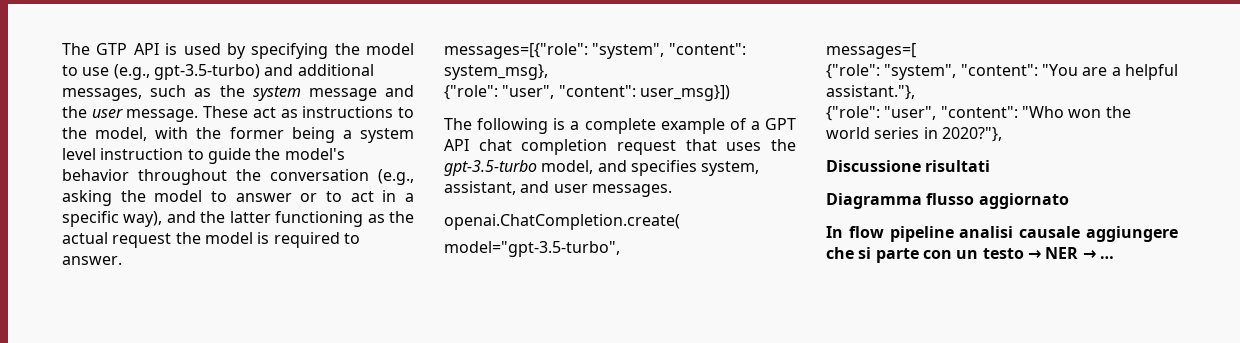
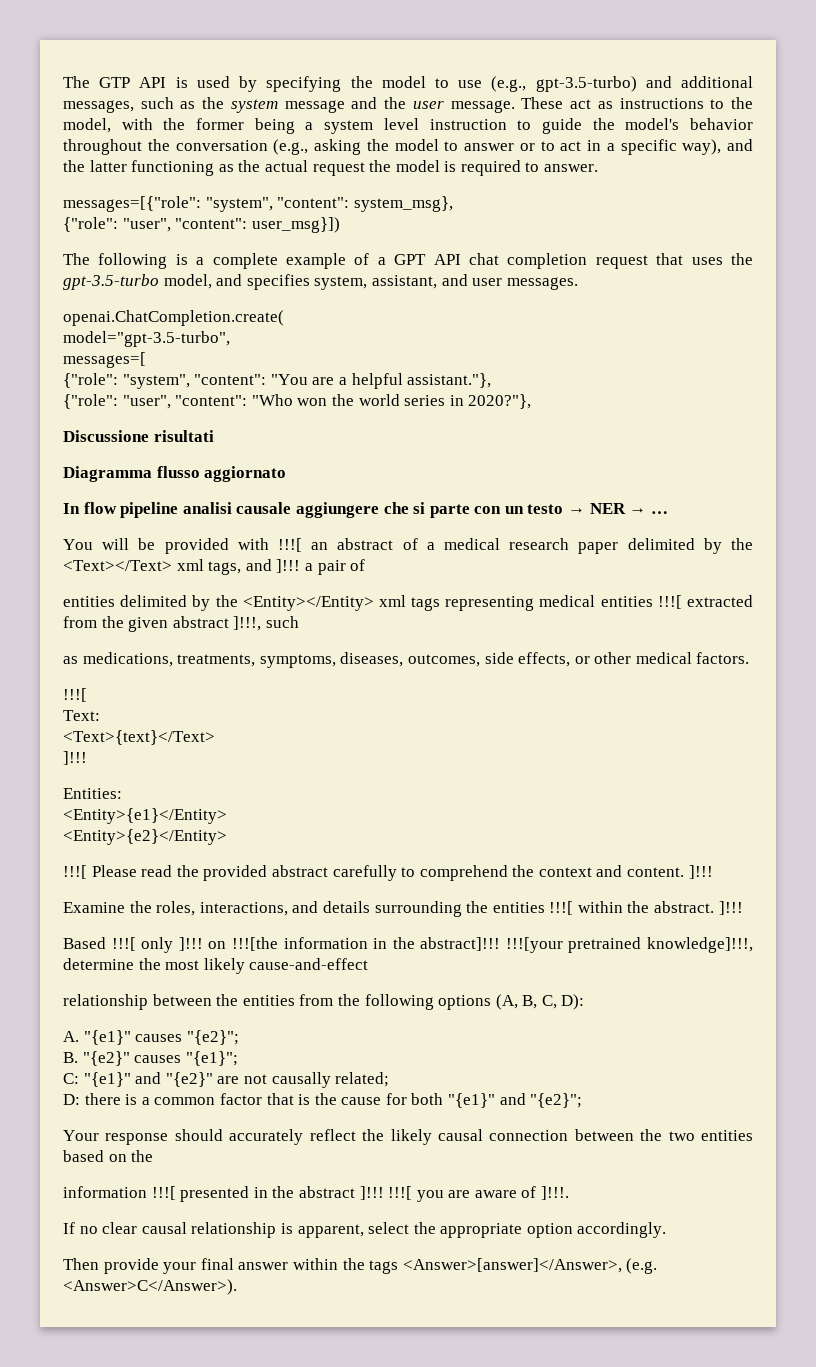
(1114, 257) none -> [63,538,754,554] [63,559,366,575] [63,595,753,611] [63,616,299,632] [63,652,750,668] [63,688,87,702] [63,710,100,721] [63,730,215,745] [63,751,87,765] [63,788,122,799] [63,808,227,824] [63,829,227,845] [63,865,713,881] [63,901,743,917] [63,937,753,953] [63,958,369,974] [63,994,585,1010] [63,1030,239,1045] [63,1051,238,1066] [63,1072,390,1088] [63,1093,583,1108] [63,1129,753,1145] [63,1150,154,1162] [63,1186,570,1202] [63,1222,667,1238] [63,1258,658,1274] [63,1279,237,1295] // You will be provided with !!![ an abstract of a medical research paper delimited by the <Text></Text> xml tags, and ]!!! a pair of // entities delimited by the <Entity></Entity> xml tags representing medical entities !!![ extracted from the given abstract ]!!!, such // as medications, treatments, symptoms, diseases, outcomes, side effects, or other medical factors. // !!![ // Text: // <Text>{text}</Text> // ]!!! // Entities: // <Entity>{e1}</Entity> // <Entity>{e2}</Entity> // !!![ Please read the provided abstract carefully to comprehend the context and content. ]!!! // Examine the roles, interactions, and details surrounding the entities !!![ within the abstract. ]!!! // Based !!![ only ]!!! on !!![the information in the abstract]!!! !!![your pretrained knowledge]!!!, determine the most likely cause-and-effect // relationship between the entities from the following options (A, B, C, D): // A. "{e1}" causes "{e2}"; // B. "{e2}" causes "{e1}"; // C: "{e1}" and "{e2}" are not causally related; // D: there is a common factor that is the cause for both "{e1}" and "{e2}"; // Your response should accurately reflect the likely causal connection between the two entities based on the // information !!![ presented in the abstract ]!!! !!![ you are aware of ]!!!. // If no clear causal relationship is apparent, select the appropriate option accordingly. // Then provide your final answer within the tags <Answer>[answer]</Answer>, (e.g. <Answer>C</Answer>).

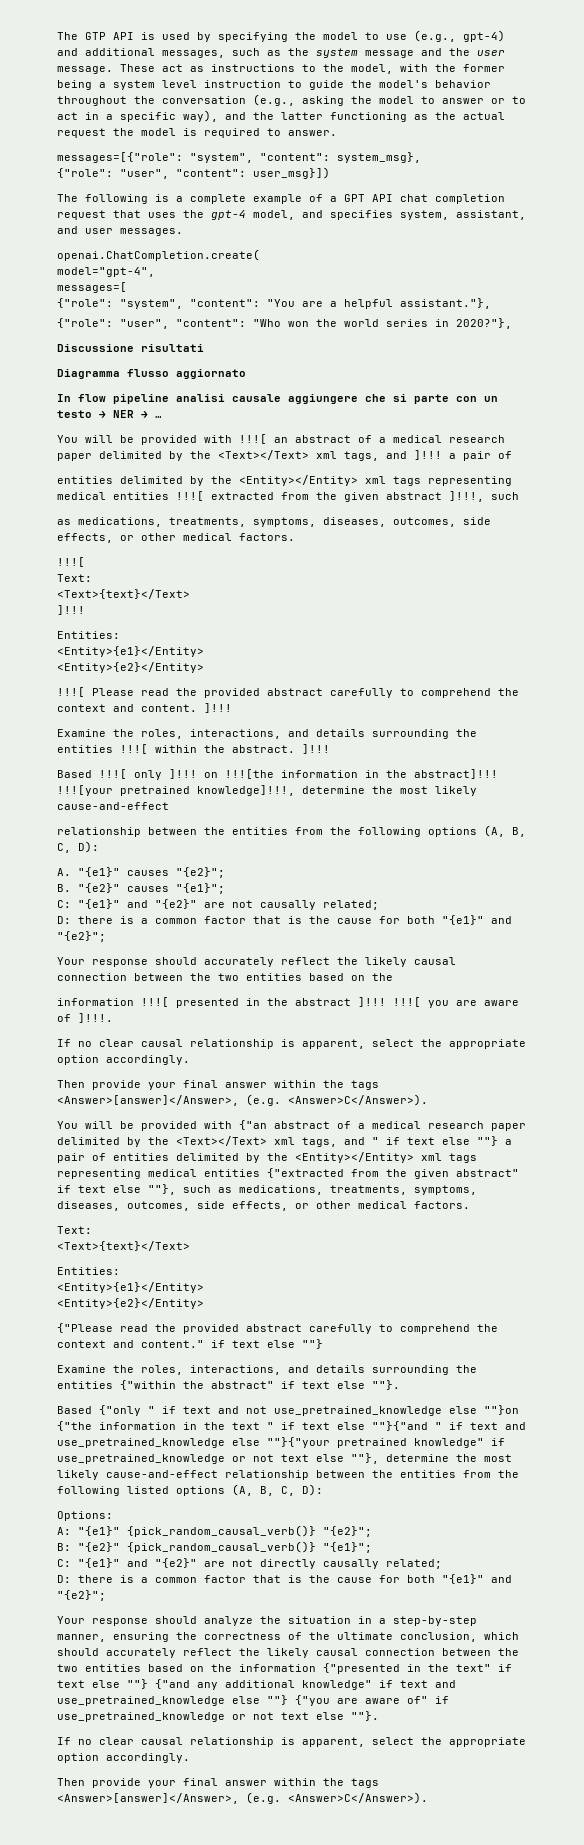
[535,76,637,92] gpt-3.5-turbo) -> [463,30,505,42] gpt-4)
[63,274,159,290] gpt-3.5-turbo -> [211,210,246,220] gpt-4
[63,331,230,347] model="gpt-3.5-turbo", -> [57,267,155,277] model="gpt-4",
(237, 1287) none -> [57,1120,526,1131] [57,1136,512,1147] [57,1152,477,1163] [57,1168,519,1179] [57,1184,477,1195] [57,1201,470,1211] [57,1226,92,1234] [57,1241,190,1251] [57,1267,120,1275] [57,1282,204,1293] [57,1298,204,1309] [57,1323,498,1334] [57,1339,323,1349] [57,1365,477,1375] [57,1380,400,1390] [57,1405,519,1416] [57,1421,526,1431] [57,1437,505,1448] [57,1453,512,1464] [57,1470,519,1480] [57,1484,323,1496] [57,1511,113,1521] [57,1525,372,1537] [57,1541,372,1553] [57,1558,442,1569] [57,1574,512,1584] [57,1590,106,1601] [57,1616,477,1626] [57,1632,519,1642] [57,1648,519,1658] [57,1663,512,1674] [57,1679,456,1690] [57,1695,449,1706] [57,1711,379,1722] [57,1737,526,1747] [57,1753,190,1763] [57,1778,379,1788] [57,1792,428,1804] // You will be provided with {"an abstract of a medical research paper delimited by the <Text></Text> xml tags, and " if text else ""} a pair of entities delimited by the <Entity></Entity> xml tags representing medical entities {"extracted from the given abstract" if text else ""}, such as medications, treatments, symptoms, diseases, outcomes, side effects, or other medical factors. // Text: // <Text>{text}</Text> // Entities: // <Entity>{e1}</Entity> // <Entity>{e2}</Entity> // {"Please read the provided abstract carefully to comprehend the context and content." if text else ""} // Examine the roles, interactions, and details surrounding the entities {"within the abstract" if text else ""}. // Based {"only " if text and not use_pretrained_knowledge else ""}on {"the information in the text " if text else ""}{"and " if text and use_pretrained_knowledge else ""}{"your pretrained knowledge" if use_pretrained_knowledge or not text else ""}, determine the most likely cause-and-effect relationship between the entities from the following listed options (A, B, C, D): // Options: // A: "{e1}" {pick_random_causal_verb()} "{e2}"; // B: "{e2}" {pick_random_causal_verb()} "{e1}"; // C: "{e1}" and "{e2}" are not directly causally related; // D: there is a common factor that is the cause for both "{e1}" and "{e2}"; // Your response should analyze the situation in a step-by-step manner, ensuring the correctness of the ultimate conclusion, which should accurately reflect the likely causal connection between the two entities based on the information {"presented in the text" if text else ""} {"and any additional knowledge" if text and use_pretrained_knowledge else ""} {"you are aware of" if use_pretrained_knowledge or not text else ""}. // If no clear causal relationship is apparent, select the appropriate option accordingly. // Then provide your final answer within the tags <Answer>[answer]</Answer>, (e.g. <Answer>C</Answer>).

